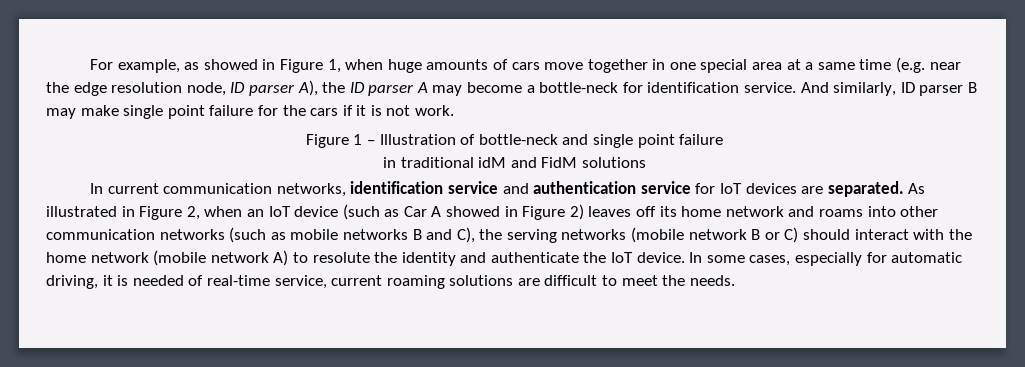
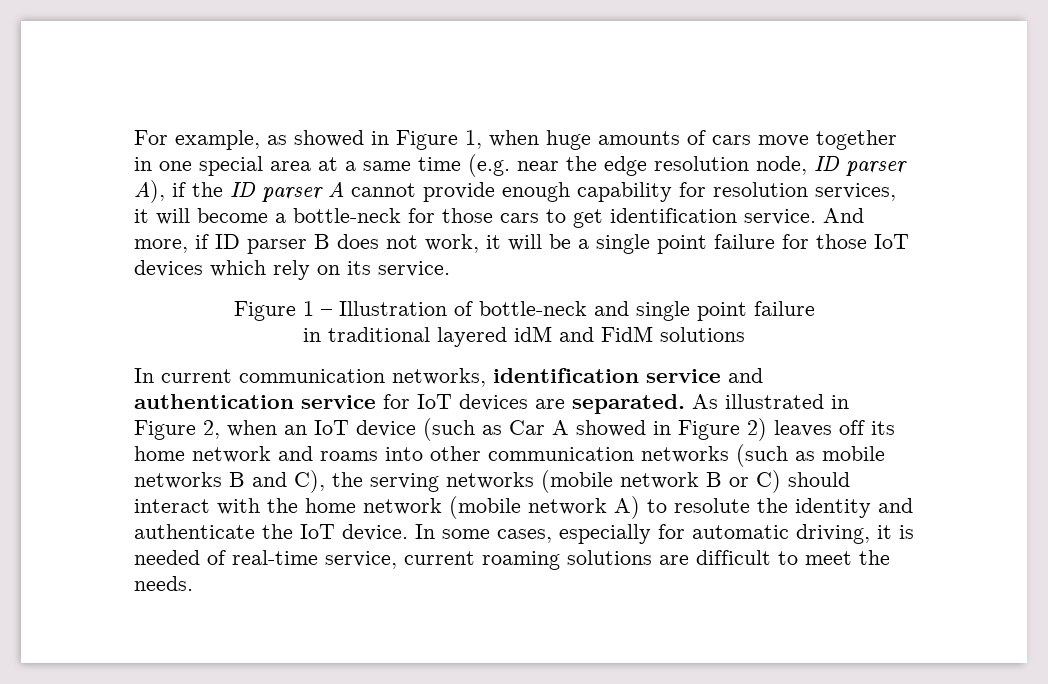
(318, 88) none -> [172,182,186,197] if
[432,82,643,96] may become a bottle-neck for -> [351,182,896,202] [134,208,603,228] cannot provide enough capability for resolution services, it will become a bottle-neck for those cars to get
[833,82,897,96] similarly, -> [134,234,209,253] more, if
[46,105,455,119] may make single point failure for the cars if it is not work. -> [337,234,909,254] [134,260,450,280] does not work, it will be a single point failure for those IoT devices which rely on its service.
(474, 162) none -> [437,327,507,347] layered

